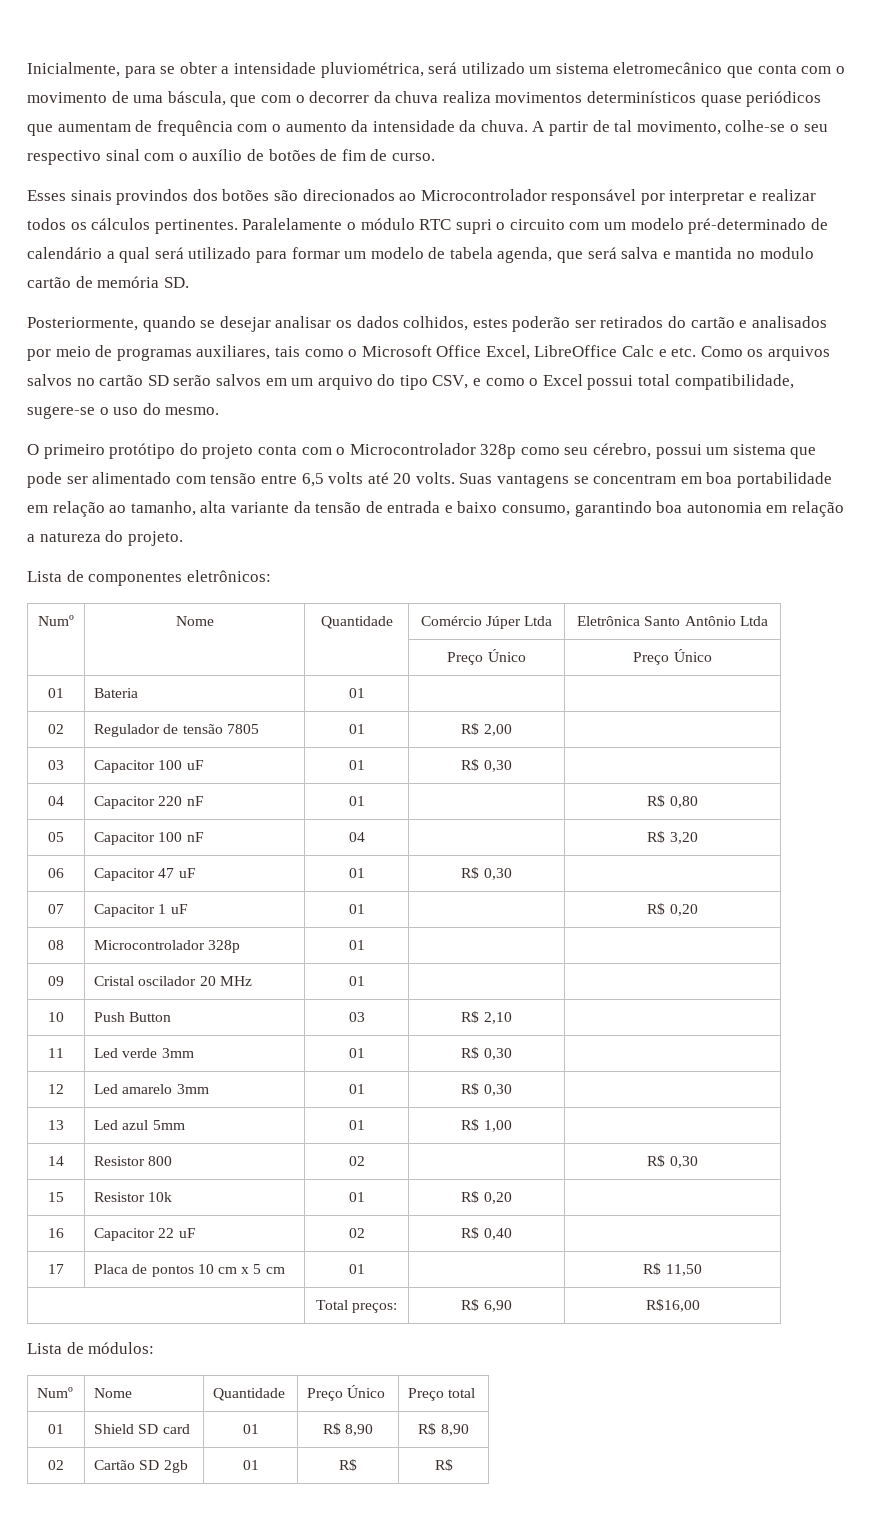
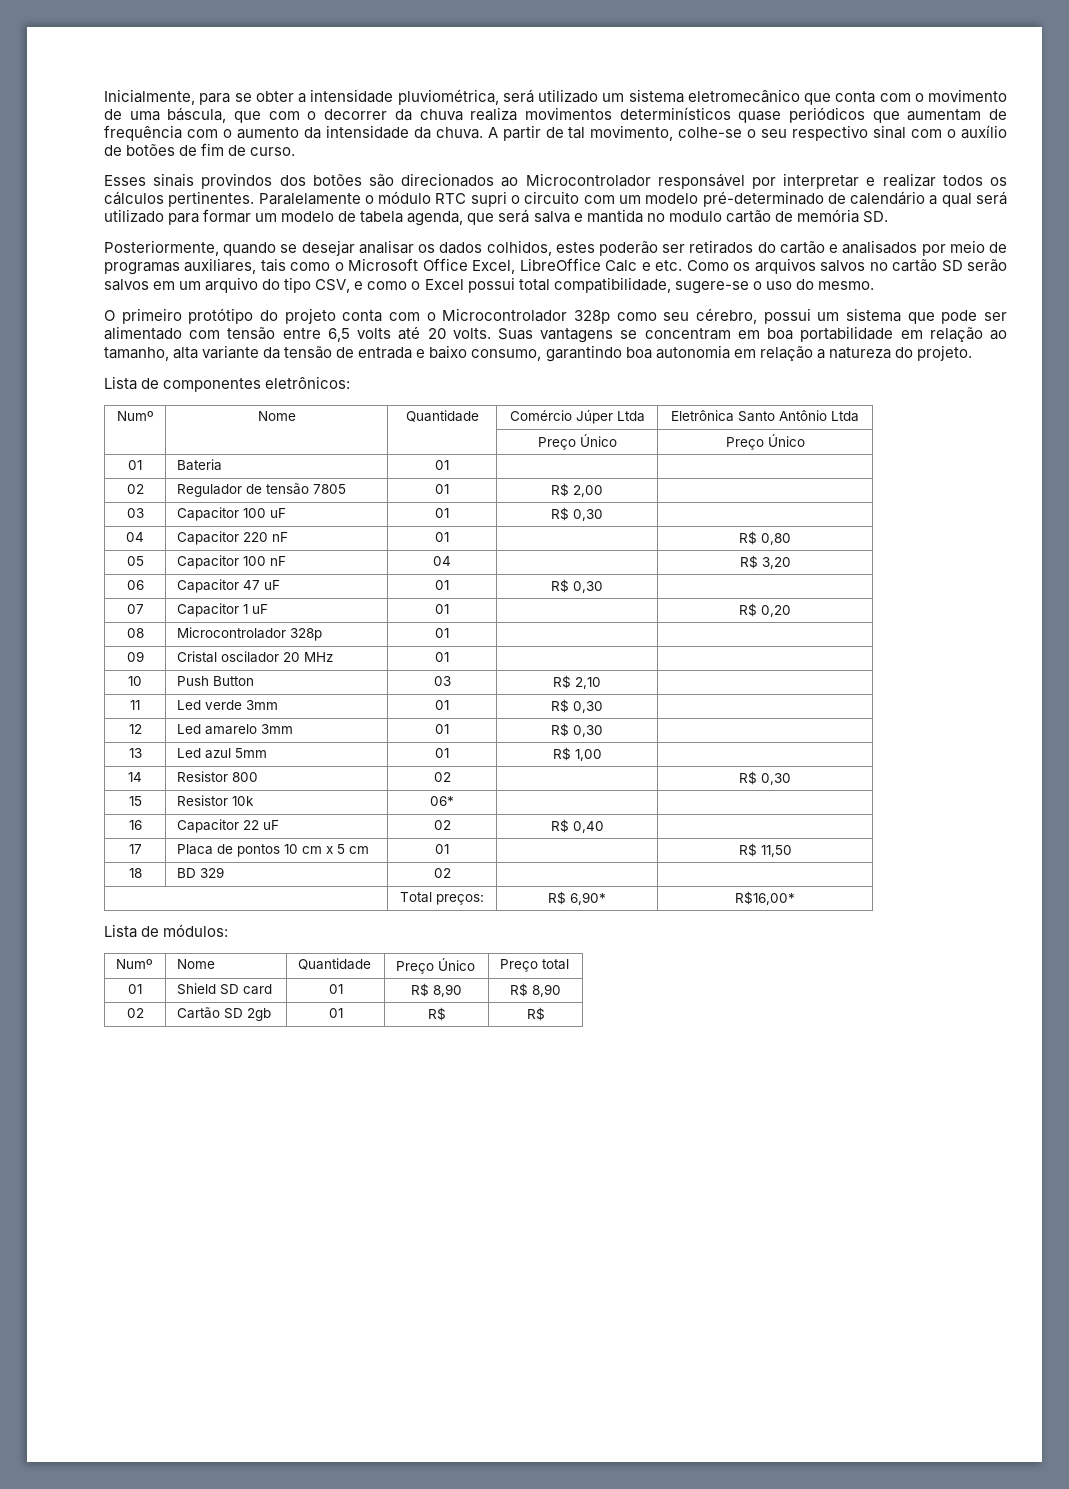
[348,1192,365,1202] [461,1191,512,1204] 01 | R$ 0,20 -> [430,796,454,806] 06* |
(702, 1270) none -> [128,868,142,878] [176,867,224,878] [433,868,451,878] // 18 | BD 329 | 02 | |
[483,1300,512,1312] [645,1299,700,1312] 6,90 | R$16,00 -> [570,892,606,905] [735,891,795,905] 6,90* | R$16,00*

